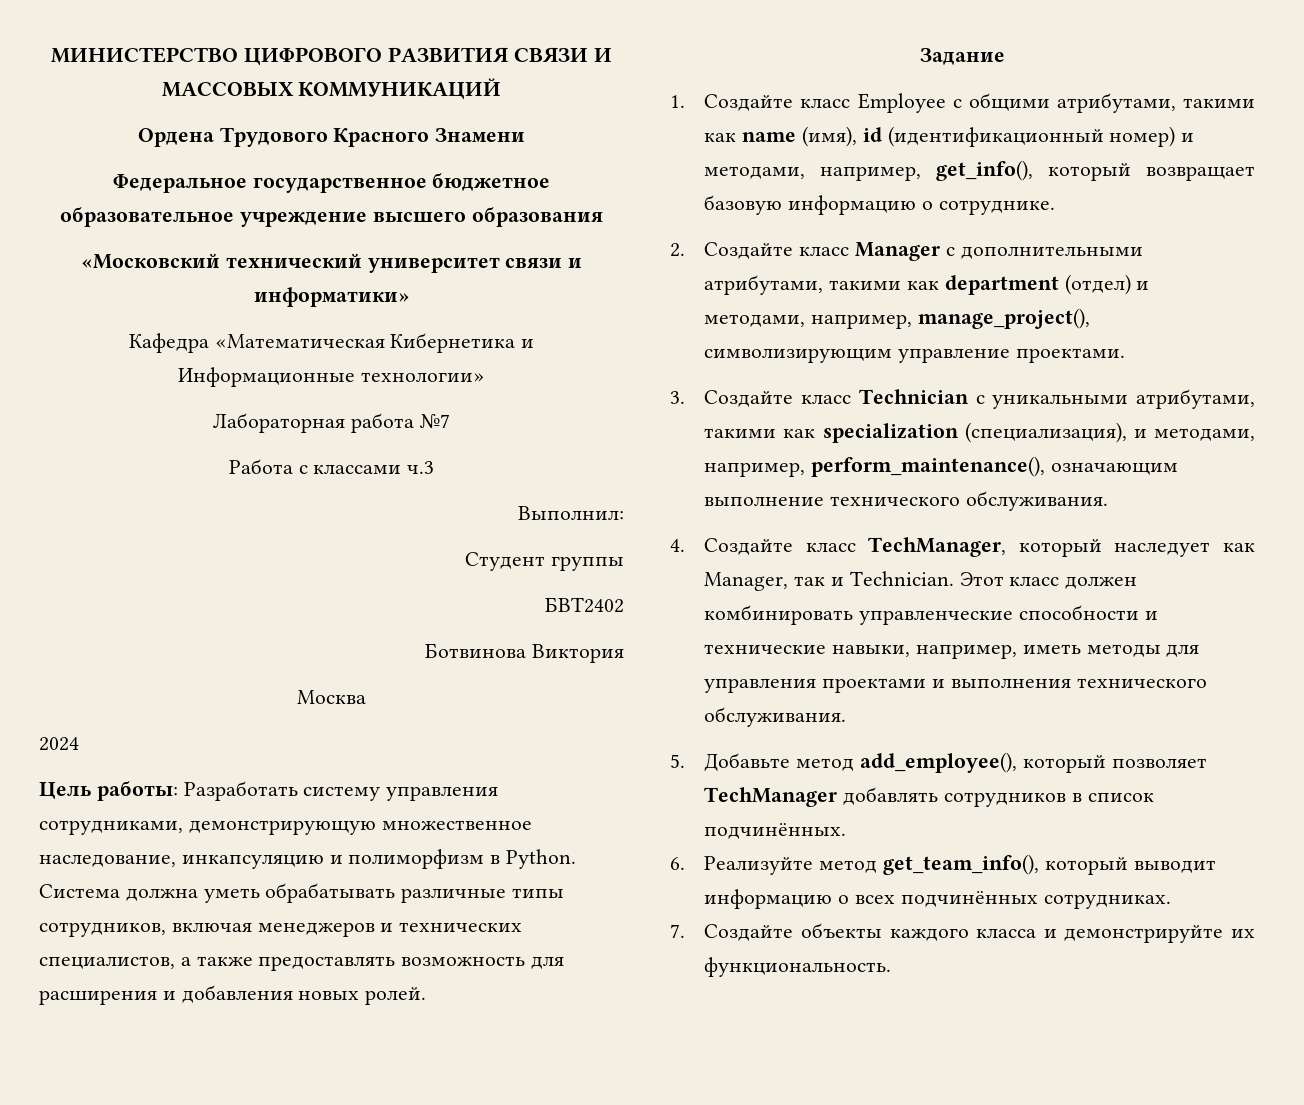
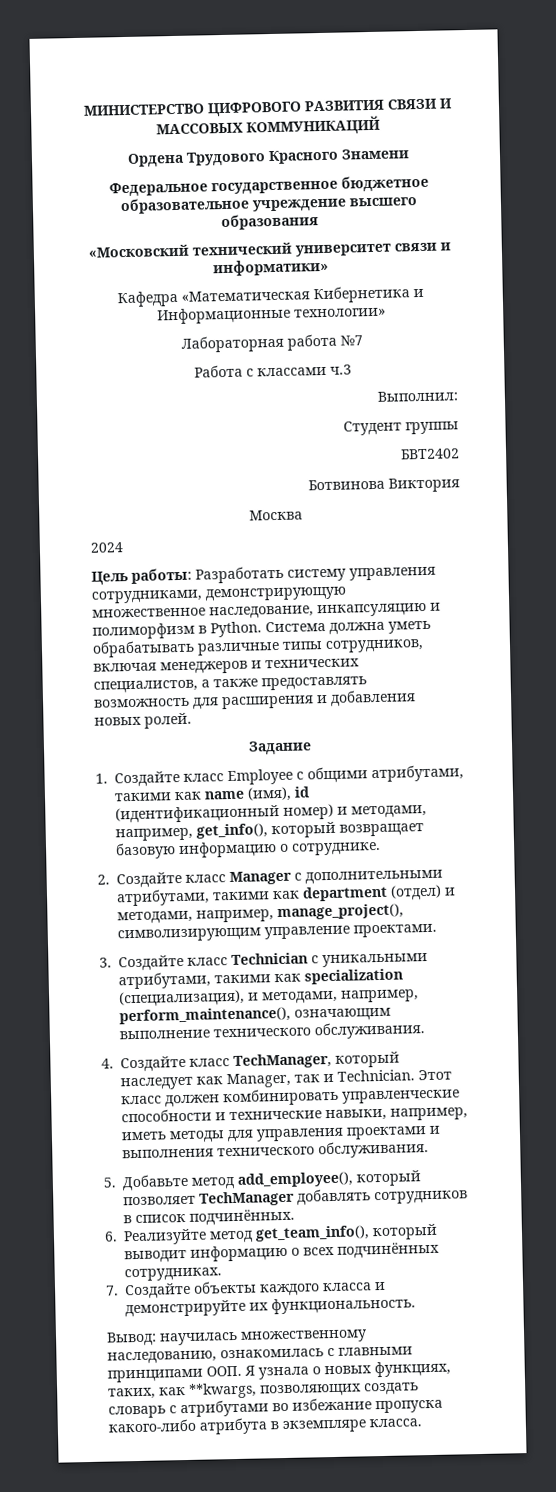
(892, 967) none -> [106,1329,367,1347] [107,1346,413,1365] [107,1360,451,1383] [108,1382,419,1400] [108,1397,443,1419] [108,1417,422,1435] // Вывод: научилась множественному наследованию, ознакомилась с главными принципами ООП. Я узнала о новых функциях, таких, как **kwargs, позволяющих создать словарь с атрибутами во избежание пропуска какого-либо атрибута в экземпляре класса.

